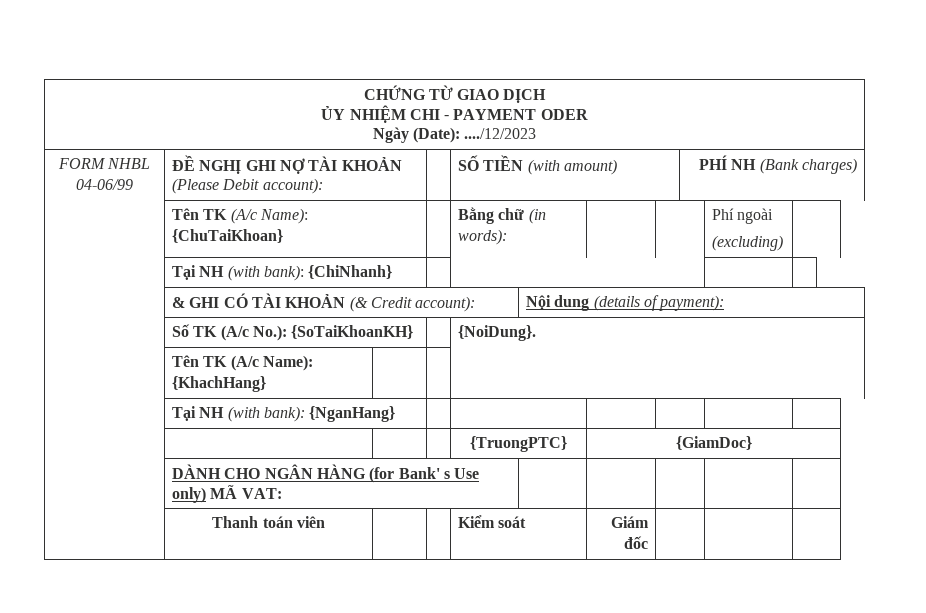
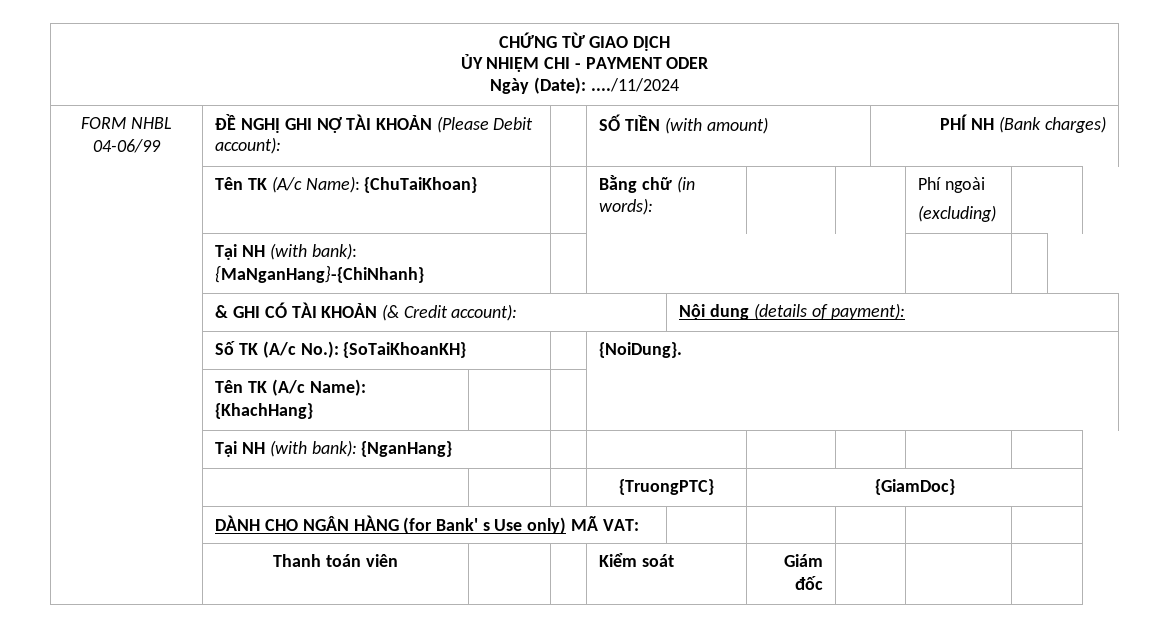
[464,128,537,139] ..../12/2023 -> [590,78,679,92] ..../11/2024
[308,265,393,279] {ChiNhanh} -> [215,265,425,283] {MaNganHang}-{ChiNhanh}

